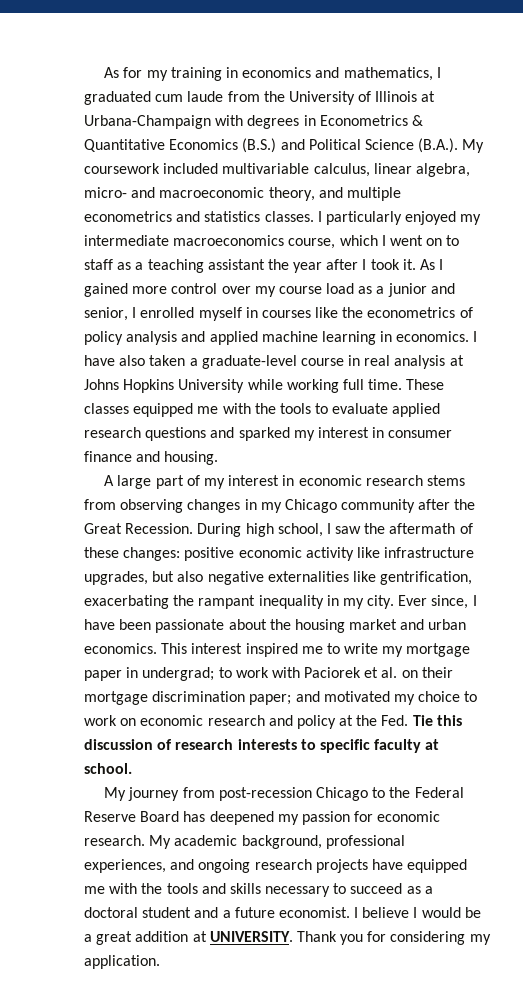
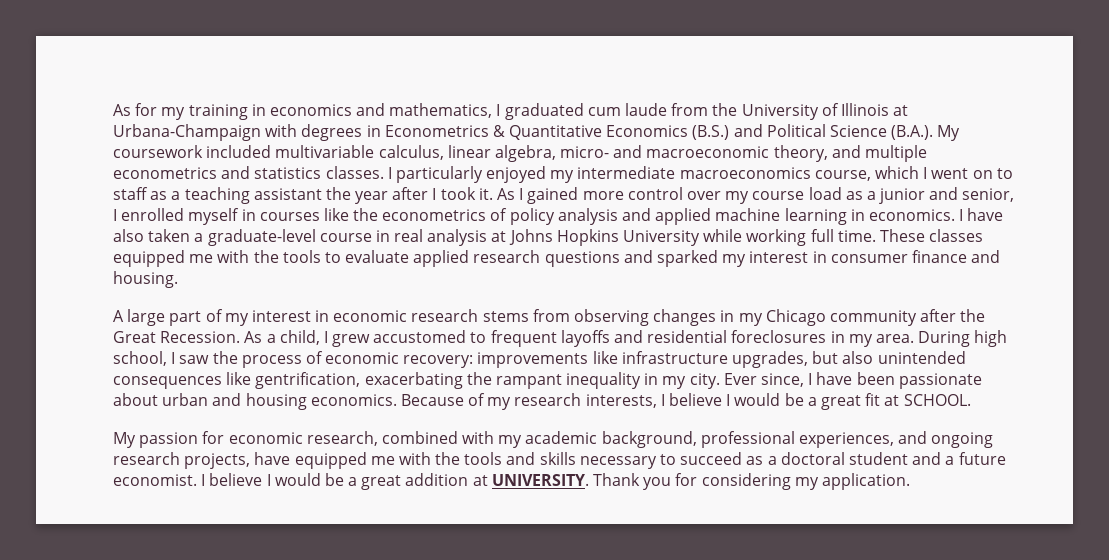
(194, 528) none -> [244,330,914,347] As a child, I grew accustomed to frequent layoffs and residential foreclosures in my area.
[389,523,473,534] [84,547,354,561] aftermath of these changes: positive economic activity -> [241,351,589,368] process of economic recovery: improvements
[207,571,349,585] negative externalities -> [877,351,966,364] [113,376,222,389] unintended consequences
[269,619,467,633] [84,643,471,657] [84,667,453,681] [84,691,478,705] [84,715,462,729] [84,739,440,753] [84,763,132,774] [104,787,464,801] [84,811,441,825] [84,835,172,849] the housing market and urban economics. This interest inspired me to write my mortgage paper in undergrad; to work with Paciorek et al. on their mortgage discrimination paper; and motivated my choice to work on economic research and policy at the Fed. Tie this discussion of research interests to specific faculty at school. // My journey from post-recession Chicago to the Federal Reserve Board has deepened my passion for economic research. My -> [162,393,971,410] [113,431,523,448] urban and housing economics. Because of my research interests, I believe I would be a great fit at SCHOOL. // My passion for economic research, combined with my
[315,859,368,873] projects -> [184,453,251,469] projects,

